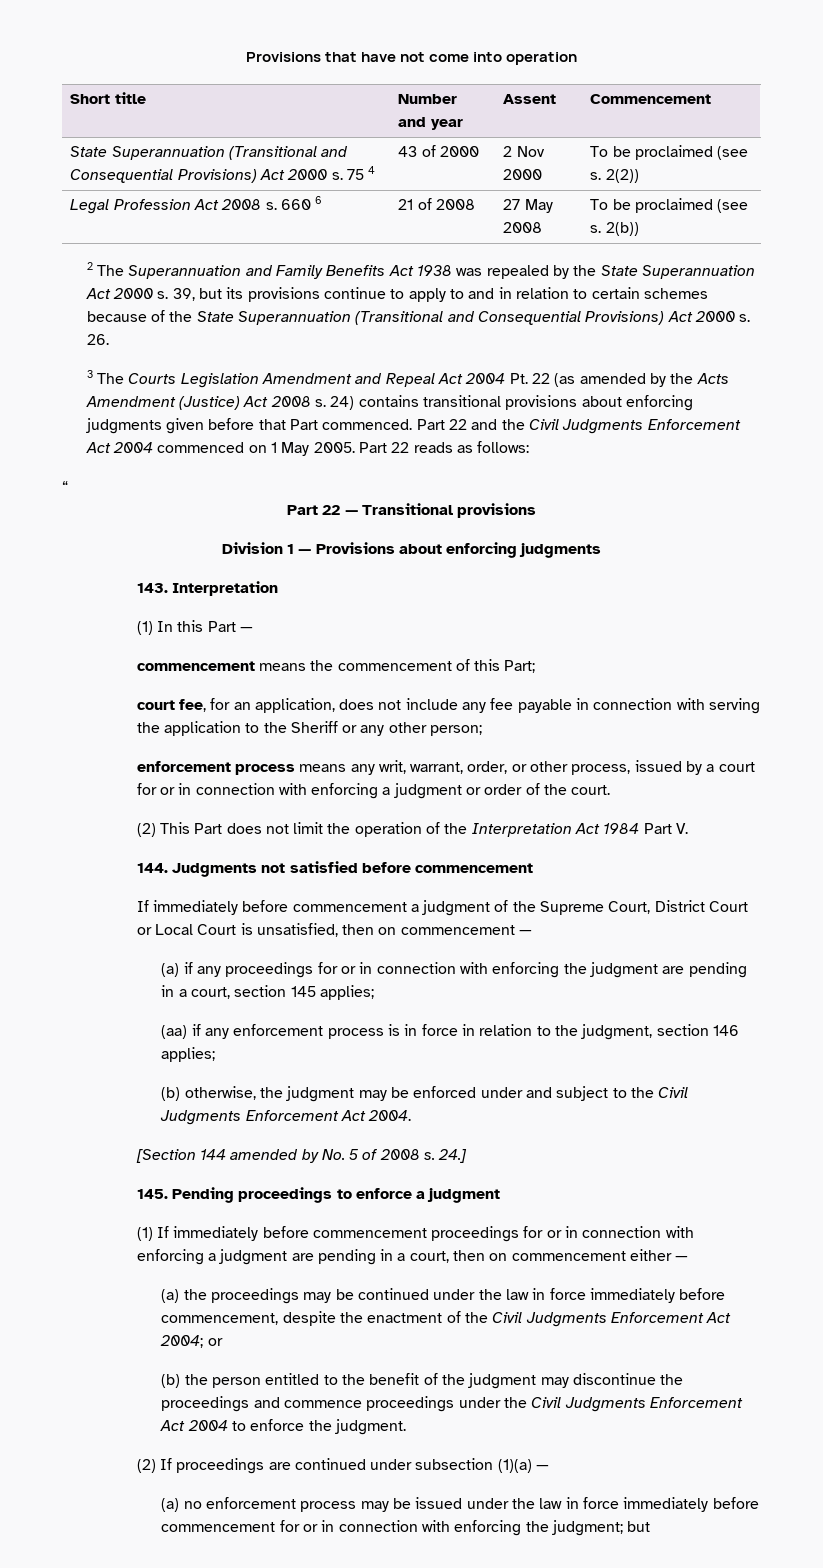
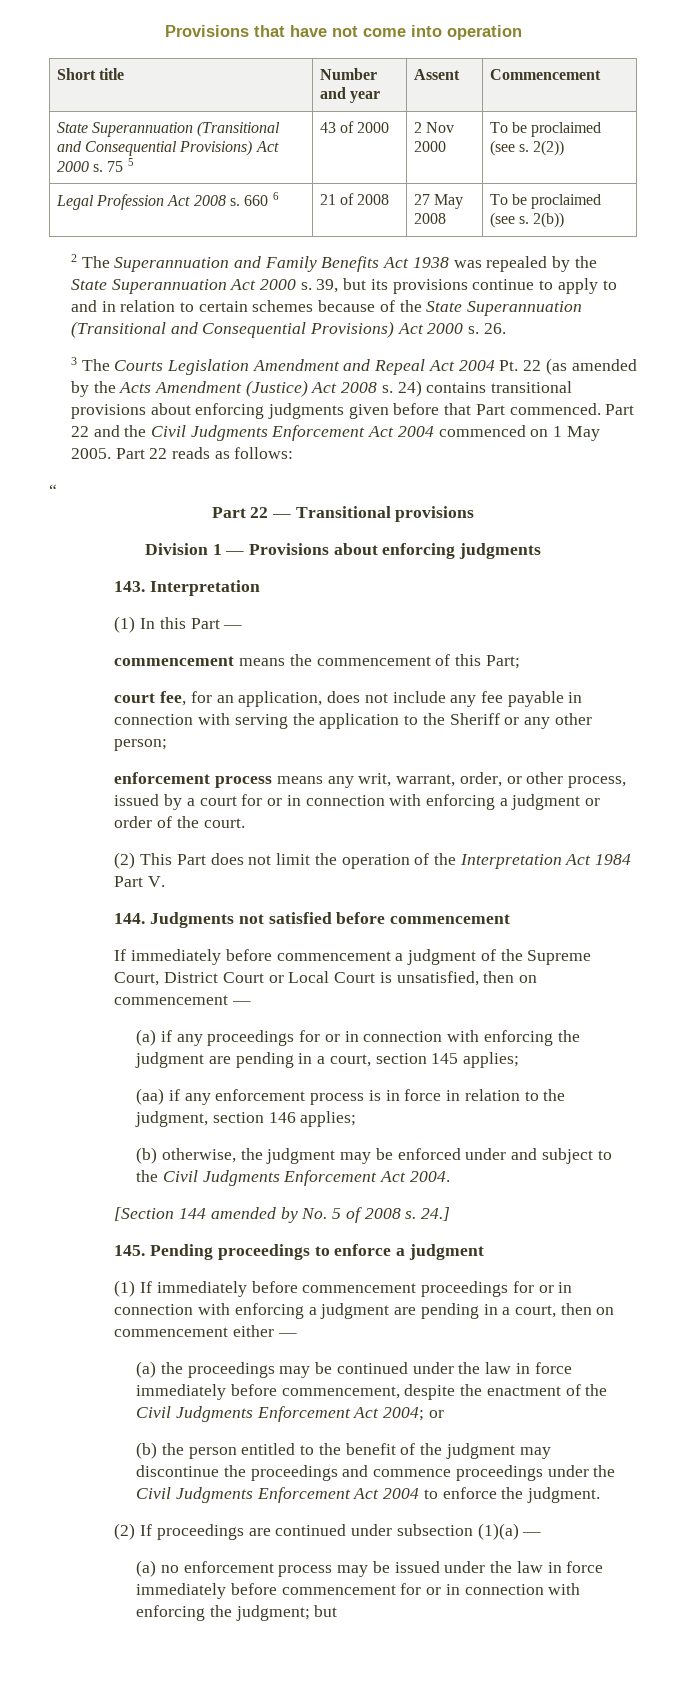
[368,166,376,174] 4 -> [127,158,134,166] 5

